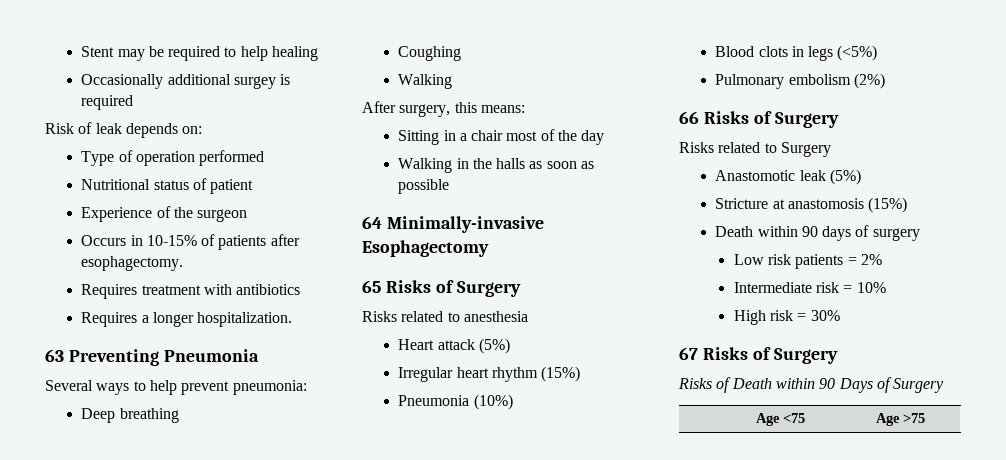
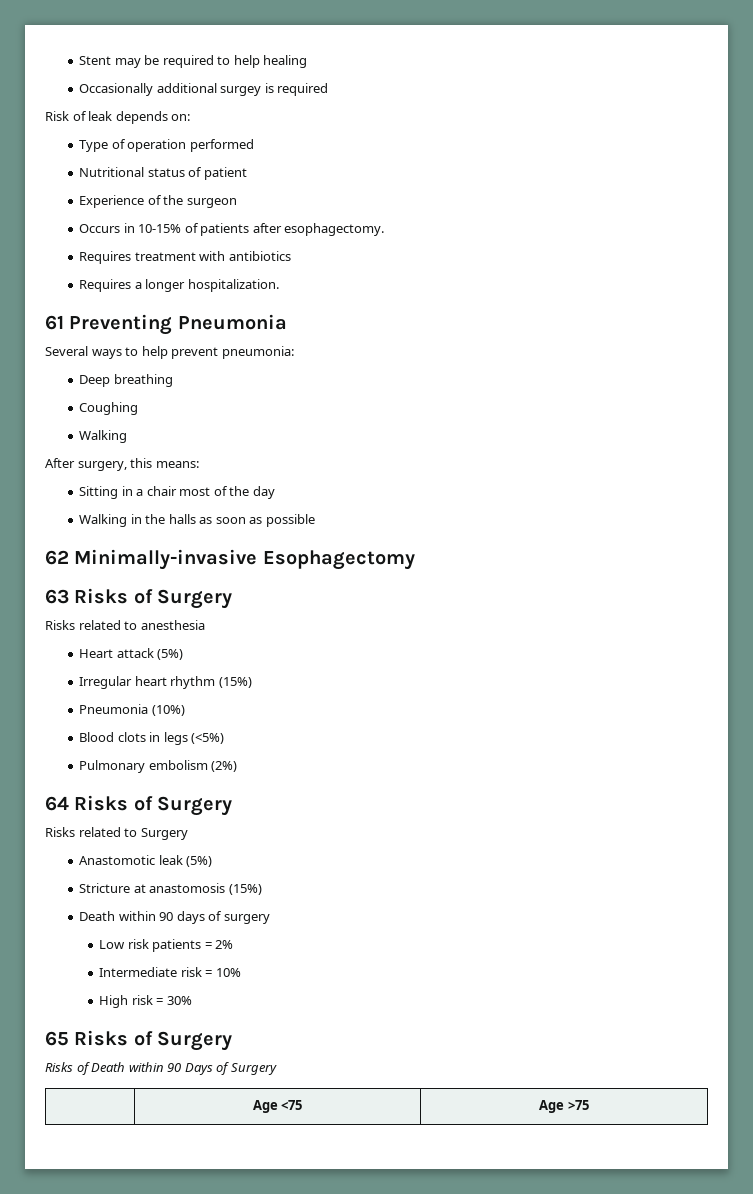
[45,349,64,362] 63 -> [45,315,64,330] 61
[362,216,382,229] 64 -> [45,550,69,565] 62
[362,280,381,293] 65 -> [45,589,69,604] 63
[679,111,699,124] 66 -> [45,796,69,811] 64
[679,347,698,360] 67 -> [45,1031,69,1046] 65

